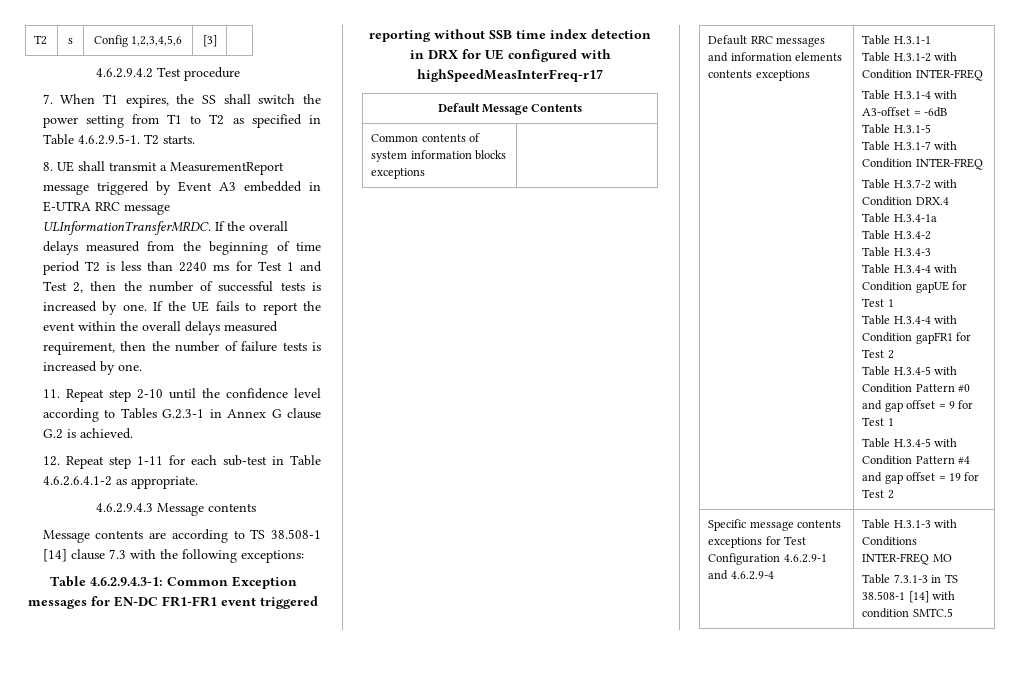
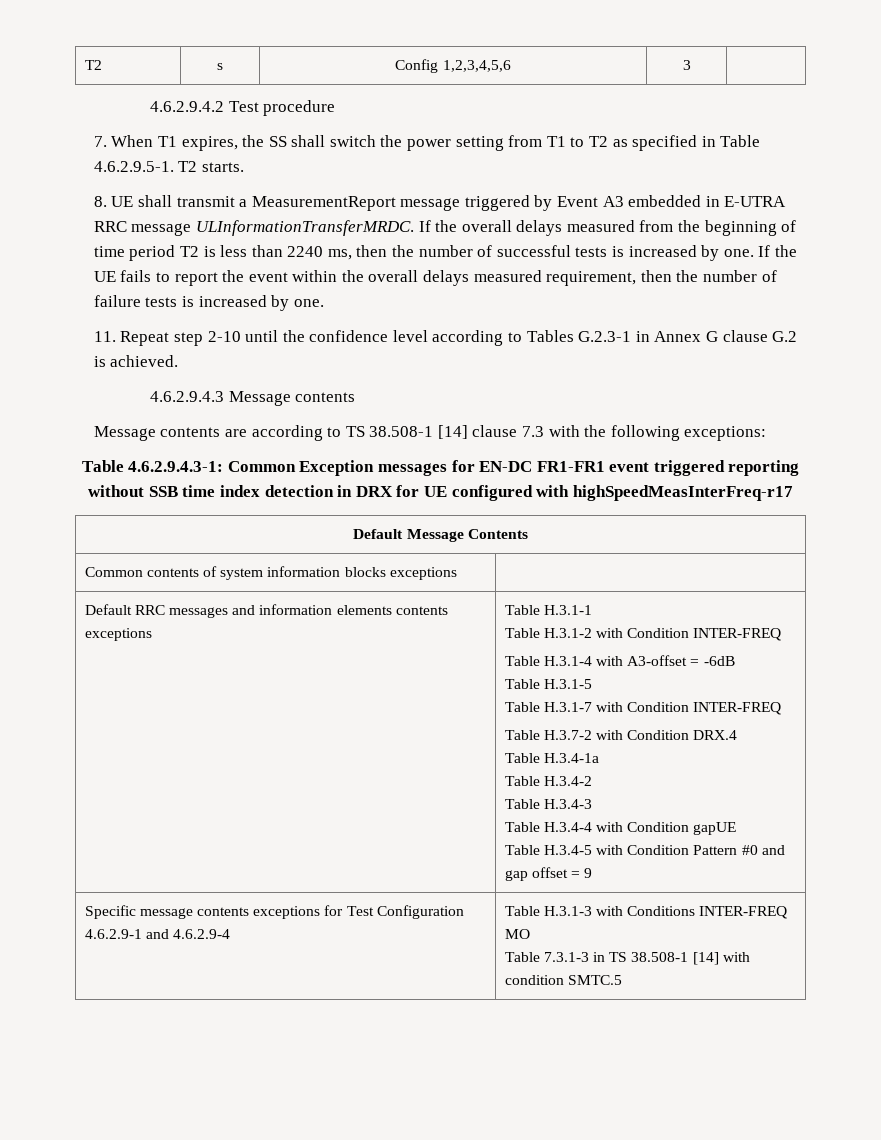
[202,35,217,47] [3] -> [682,60,691,70] 3
[213,261,323,272] [42,281,83,293] ms for Test 1 and Test 2, -> [327,249,352,260] ms,
[42,455,321,469] [42,476,198,489] // 12. Repeat step 1-11 for each sub-test in Table 4.6.2.6.4.1-2 as appropriate. -> (179, 361) none
[952,281,968,290] [862,298,894,307] [862,315,958,325] [862,332,972,344] [862,349,894,359] for Test 1 // Table H.3.4-4 with Condition gapFR1 for Test 2 -> (737, 828) none
[958,400,974,409] [862,417,894,426] [862,438,958,448] [862,455,971,465] [862,472,980,484] [862,489,894,499] for Test 1 // Table H.3.4-5 with Condition Pattern #4 and gap offset = 19 for Test 2 -> (593, 873) none

